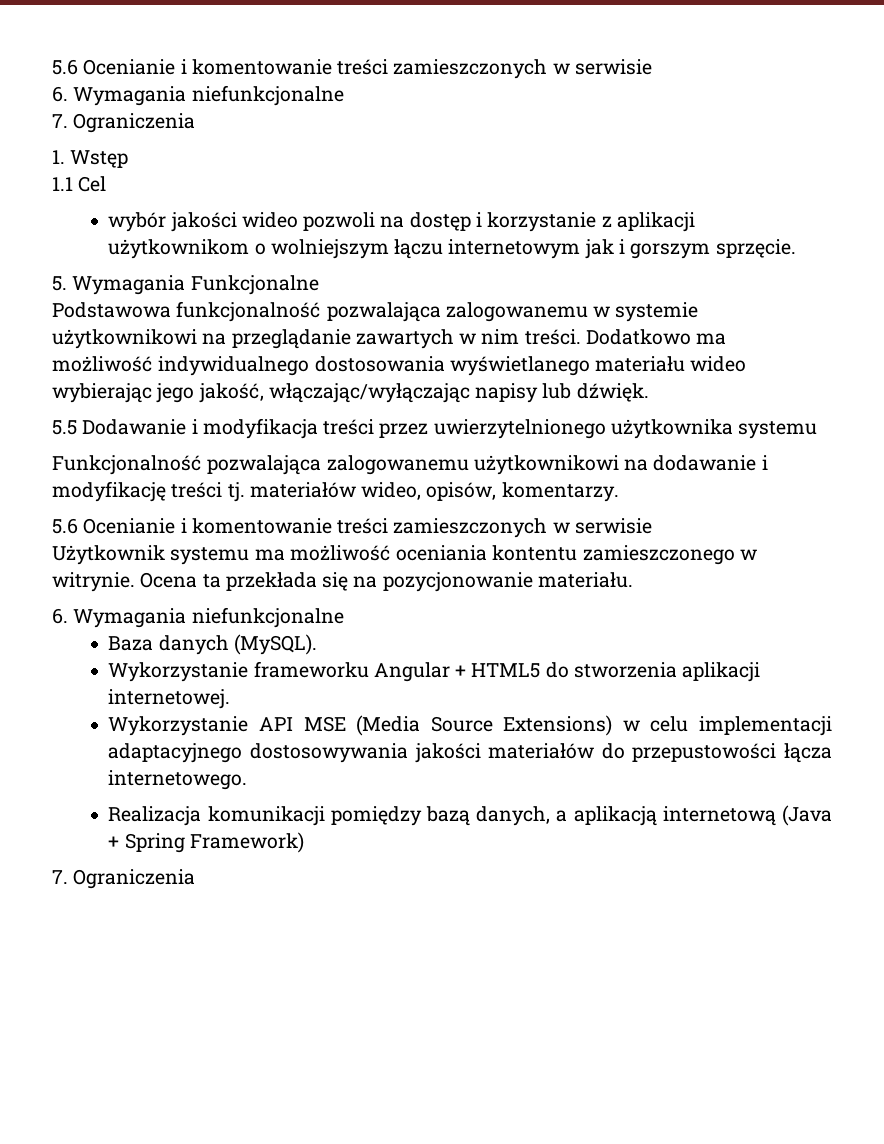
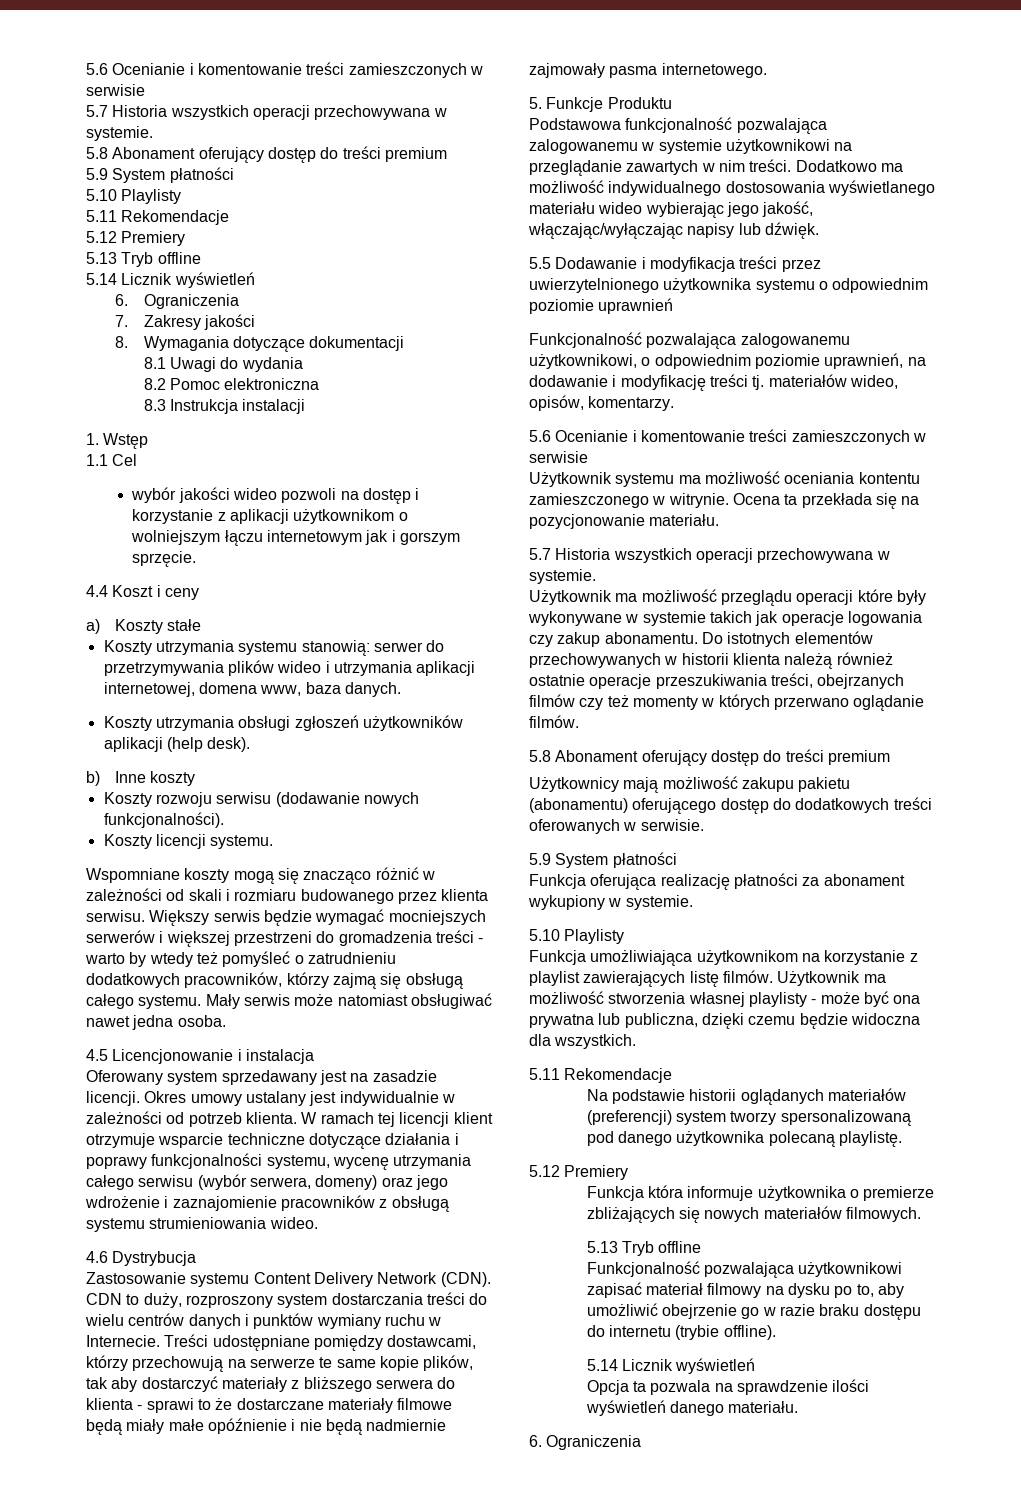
[52,59,652,79] [52,85,344,106] [52,113,196,133] 5.6 Ocenianie i komentowanie treści zamieszczonych w serwisie // 6. Wymagania niefunkcjonalne // 7. Ograniczenia -> [86,62,483,78] [86,84,145,96] [86,105,447,120] [86,126,153,141] [86,146,447,163] [86,167,234,183] [86,189,182,204] [86,210,230,225] [86,231,186,246] [86,252,201,267] [86,272,255,288] [114,294,239,309] [114,314,255,330] [114,336,405,352] [143,357,303,372] [143,378,320,390] [143,399,306,414] 5.6 Ocenianie i komentowanie treści zamieszczonych w serwisie // 5.7 Historia wszystkich operacji przechowywana w systemie. // 5.8 Abonament oferujący dostęp do treści premium // 5.9 System płatności // 5.10 Playlisty // 5.11 Rekomendacje // 5.12 Premiery // 5.13 Tryb offline // 5.14 Licznik wyświetleń // 6. Ograniczenia // 7. Zakresy jakości // 8. Wymagania dotyczące dokumentacji // 8.1 Uwagi do wydania // 8.2 Pomoc elektroniczna // 8.3 Instrukcja instalacji
(796, 248) none -> [86,585,199,600] [86,619,202,634] [103,640,445,656] [103,660,476,676] [103,682,401,697] [103,715,463,731] [103,737,251,752] [86,771,196,786] [103,792,419,807] [103,812,224,828] [103,834,274,849] [86,867,435,884] [86,888,489,904] [86,909,486,926] [86,930,484,947] [85,951,396,967] [86,972,463,989] [86,993,492,1009] [86,1015,226,1030] [86,1049,314,1064] [86,1070,437,1085] [86,1091,455,1106] [86,1111,493,1127] [86,1133,459,1149] [86,1153,472,1170] [86,1174,448,1190] [85,1195,449,1212] [86,1217,318,1232] [86,1251,197,1266] [86,1272,491,1287] [86,1292,488,1308] [85,1313,442,1329] [86,1334,477,1351] [86,1355,474,1372] [86,1376,456,1392] [86,1398,453,1413] [86,1418,447,1435] [529,63,767,78] // 4.4 Koszt i ceny // a) Koszty stałe // Koszty utrzymania systemu stanowią: serwer do przetrzymywania plików wideo i utrzymania aplikacji internetowej, domena www, baza danych. // Koszty utrzymania obsługi zgłoszeń użytkowników aplikacji (help desk). // b) Inne koszty // Koszty rozwoju serwisu (dodawanie nowych funkcjonalności). // Koszty licencji systemu. // Wspomniane koszty mogą się znacząco różnić w zależności od skali i rozmiaru budowanego przez klienta serwisu. Większy serwis będzie wymagać mocniejszych serwerów i większej przestrzeni do gromadzenia treści - warto by wtedy też pomyśleć o zatrudnieniu dodatkowych pracowników, którzy zajmą się obsługą całego systemu. Mały serwis może natomiast obsługiwać nawet jedna osoba. // 4.5 Licencjonowanie i instalacja // Oferowany system sprzedawany jest na zasadzie licencji. Okres umowy ustalany jest indywidualnie w zależności od potrzeb klienta. W ramach tej licencji klient otrzymuje wsparcie techniczne dotyczące działania i poprawy funkcjonalności systemu, wycenę utrzymania całego serwisu (wybór serwera, domeny) oraz jego wdrożenie i zaznajomienie pracowników z obsługą systemu strumieniowania wideo. // 4.6 Dystrybucja // Zastosowanie systemu Content Delivery Network (CDN). CDN to duży, rozproszony system dostarczania treści do wielu centrów danych i punktów wymiany ruchu w Internecie. Treści udostępniane pomiędzy dostawcami, którzy przechowują na serwerze te same kopie plików, tak aby dostarczyć materiały z bliższego serwera do klienta - sprawi to że dostarczane materiały filmowe będą miały małe opóźnienie i nie będą nadmiernie zajmowały pasma internetowego.
[72,275,319,295] Wymagania Funkcjonalne -> [546,97,672,112] Funkcje Produktu
(818, 430) none -> [818,278,929,293] [529,298,674,314] o odpowiednim poziomie uprawnień
[473,455,619,475] użytkownikowi -> [529,353,904,369] użytkownikowi, o odpowiednim poziomie uprawnień,
[52,607,344,628] [108,634,317,655] [108,661,761,682] [108,689,231,709] [108,715,832,736] [108,743,833,763] [108,770,248,790] [108,805,832,826] [108,832,304,853] [52,870,68,884] 6. Wymagania niefunkcjonalne // Baza danych (MySQL). // Wykorzystanie frameworku Angular + HTML5 do stworzenia aplikacji internetowej. // Wykorzystanie API MSE (Media Source Extensions) w celu implementacji adaptacyjnego dostosowywania jakości materiałów do przepustowości łącza internetowego. // Realizacja komunikacji pomiędzy bazą danych, a aplikacją internetową (Java + Spring Framework) // 7. -> [529,548,890,563] [529,569,596,584] [529,589,926,606] [528,611,922,626] [529,631,873,647] [529,652,893,669] [529,673,905,689] [529,694,925,711] [529,715,579,728] [529,749,890,766] [529,776,851,793] [529,797,932,814] [529,819,704,834] [529,852,677,868] [529,873,905,890] [528,895,693,910] [529,929,625,944] [529,950,918,966] [529,970,886,987] [529,991,921,1007] [529,1013,920,1029] [529,1034,637,1049] [529,1068,673,1083] [586,1088,906,1105] [586,1110,911,1126] [586,1131,902,1147] [529,1165,629,1180] [586,1185,935,1201] [586,1206,921,1223] [586,1241,702,1256] [586,1261,903,1278] [586,1282,904,1298] [586,1303,921,1320] [586,1325,776,1340] [586,1358,756,1374] [586,1379,870,1395] [585,1400,799,1416] [529,1435,542,1447] 5.7 Historia wszystkich operacji przechowywana w systemie. // Użytkownik ma możliwość przeglądu operacji które były wykonywane w systemie takich jak operacje logowania czy zakup abonamentu. Do istotnych elementów przechowywanych w historii klienta należą również ostatnie operacje przeszukiwania treści, obejrzanych filmów czy też momenty w których przerwano oglądanie filmów. // 5.8 Abonament oferujący dostęp do treści premium // Użytkownicy mają możliwość zakupu pakietu (abonamentu) oferującego dostęp do dodatkowych treści oferowanych w serwisie. // 5.9 System płatności // Funkcja oferująca realizację płatności za abonament wykupiony w systemie. // 5.10 Playlisty // Funkcja umożliwiająca użytkownikom na korzystanie z playlist zawierających listę filmów. Użytkownik ma możliwość stworzenia własnej playlisty - może być ona prywatna lub publiczna, dzięki czemu będzie widoczna dla wszystkich. // 5.11 Rekomendacje // Na podstawie historii oglądanych materiałów (preferencji) system tworzy spersonalizowaną pod danego użytkownika polecaną playlistę. // 5.12 Premiery // Funkcja która informuje użytkownika o premierze zbliżających się nowych materiałów filmowych. // 5.13 Tryb offline // Funkcjonalność pozwalająca użytkownikowi zapisać materiał filmowy na dysku po to, aby umożliwić obejrzenie go w razie braku dostępu do internetu (trybie offline). // 5.14 Licznik wyświetleń // Opcja ta pozwala na sprawdzenie ilości wyświetleń danego materiału. // 6.

